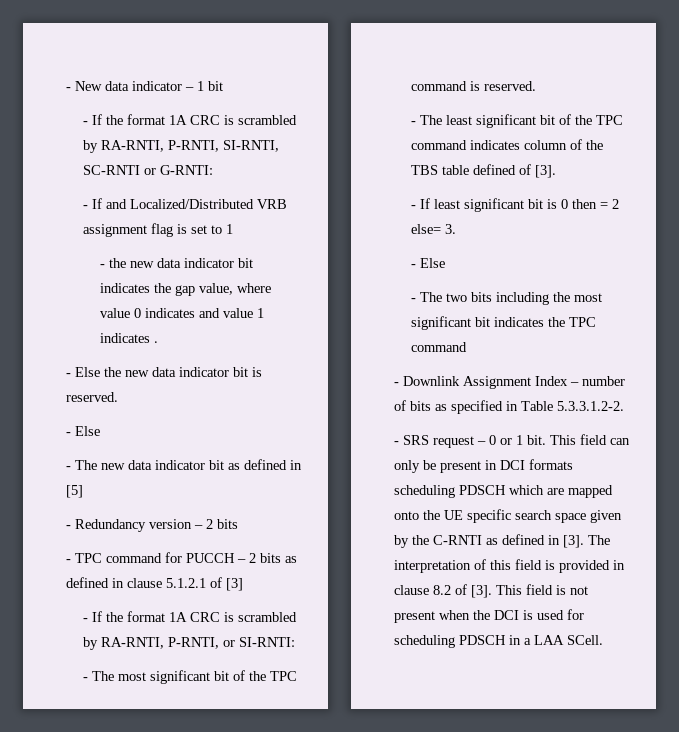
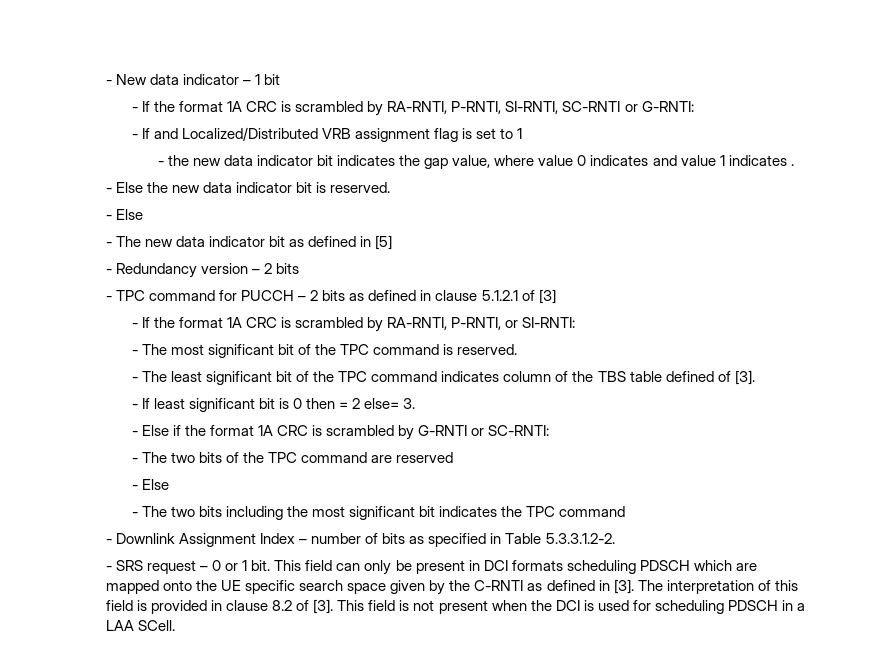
(456, 229) none -> [131,425,550,440] [131,452,454,463] // - Else if the format 1A CRC is scrambled by G-RNTI or SC-RNTI: // - The two bits of the TPC command are reserved

